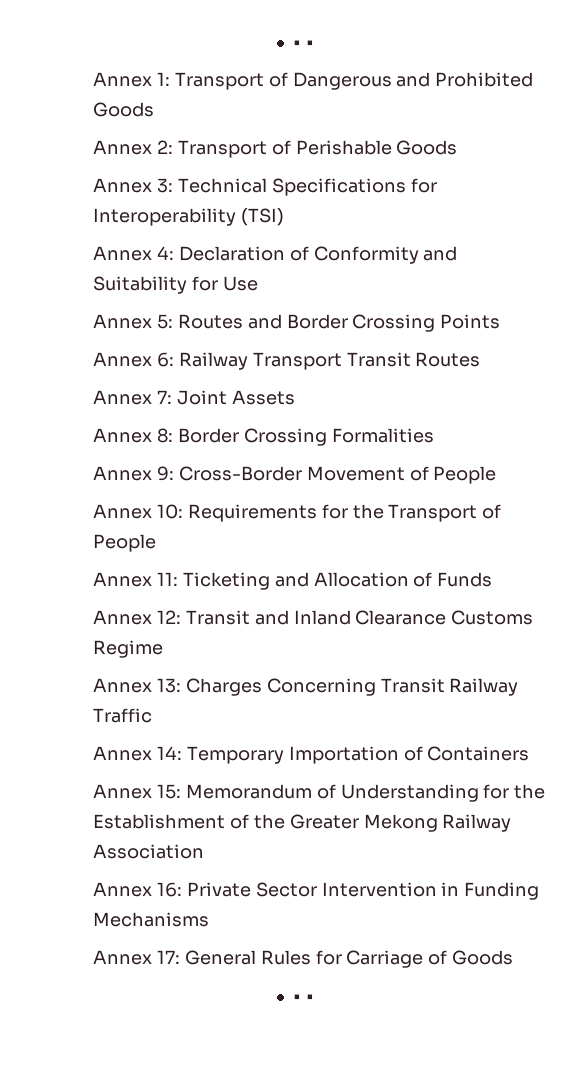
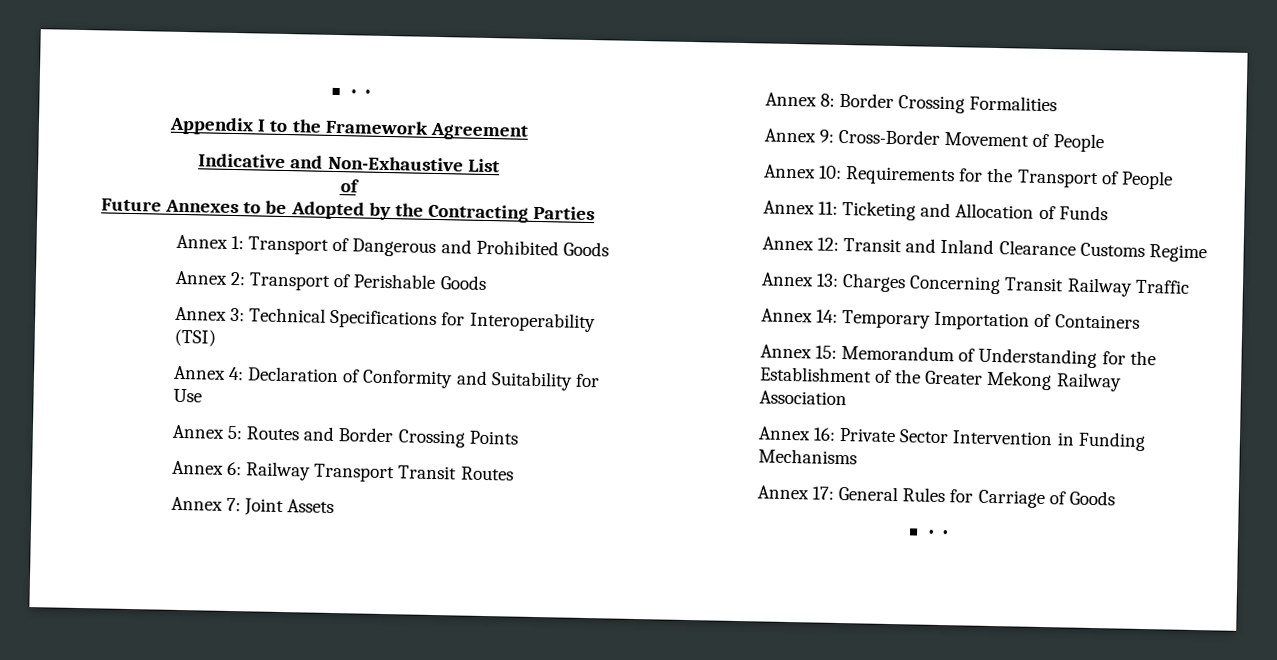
[292,40,314,48] • • -> [349,89,372,98] [169,116,529,141] [198,153,500,173] [339,179,359,193] [100,198,596,223] • • // Appendix I to the Framework Agreement // Indicative and Non-Exhaustive List // of // Future Annexes to be Adopted by the Contracting Parties

